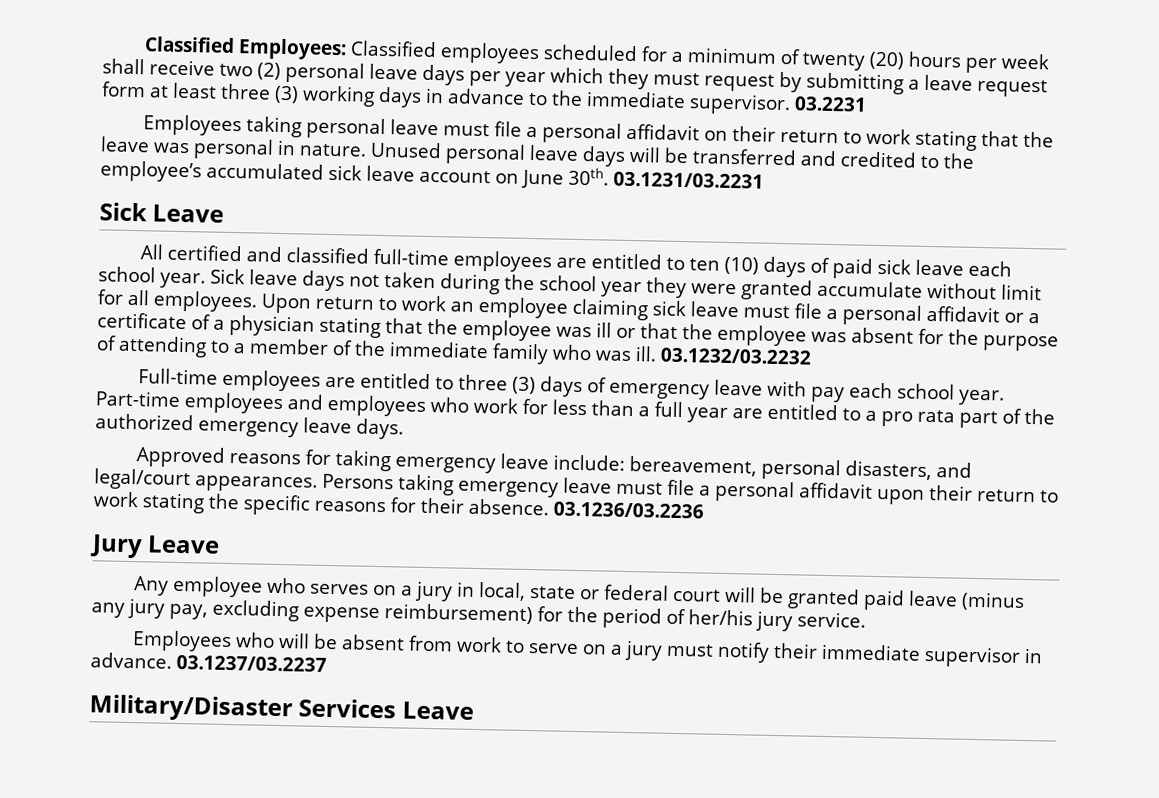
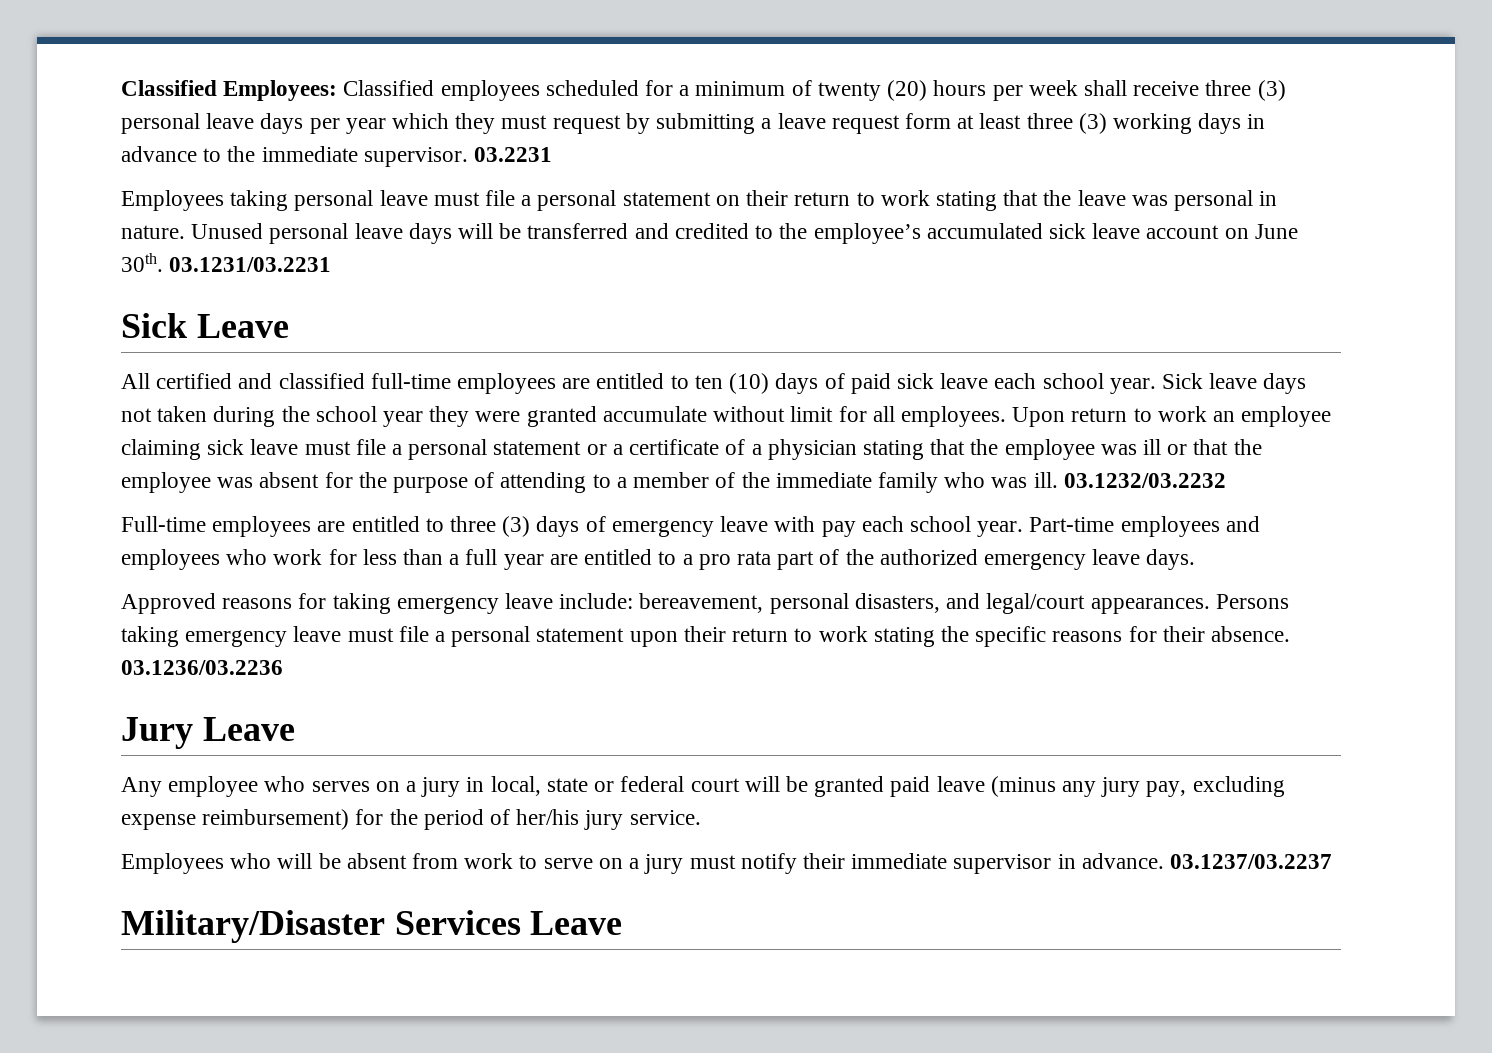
[219,62,281,80] two (2) -> [1205,80,1286,101] three (3)
[626,123,701,141] affidavit -> [622,192,711,206] statement
[926,305,1000,323] affidavit -> [493,441,582,455] statement
[799,482,873,499] affidavit -> [536,628,625,642] statement

